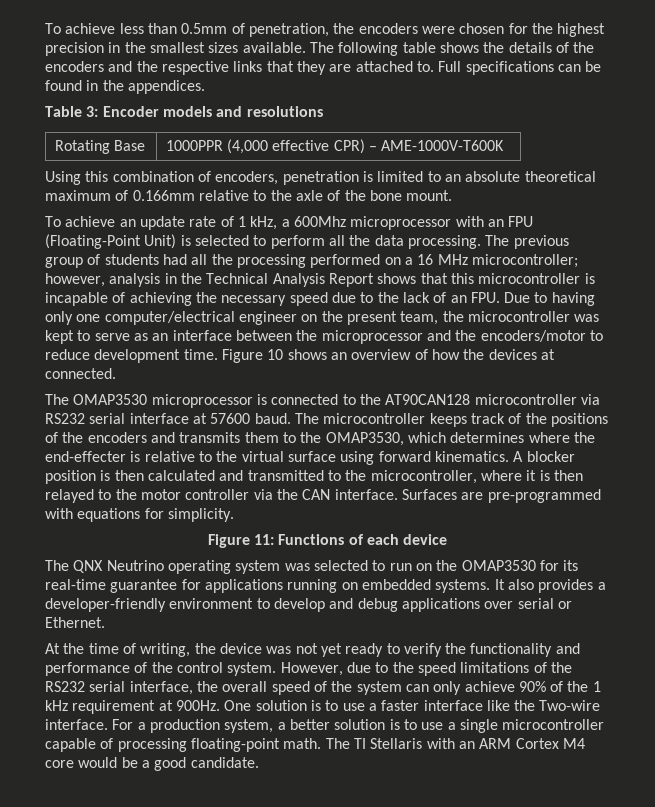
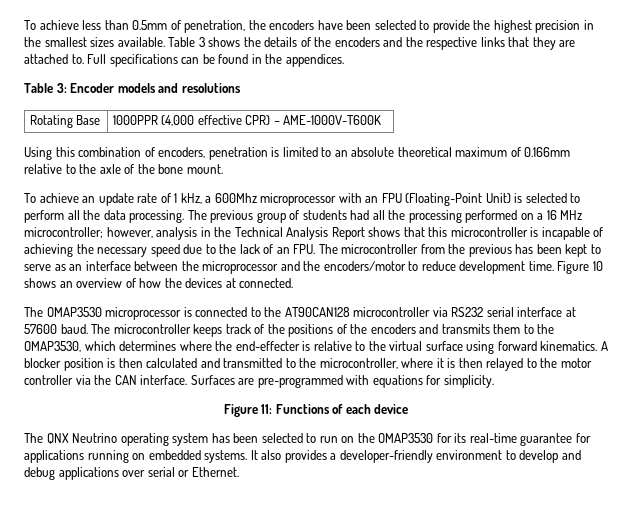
[421,23,528,34] were chosen for -> [317,20,470,33] have been selected to provide
[309,42,436,56] The following table -> [168,37,205,47] Table 3
[504,292,595,306] [45,311,600,325] Due to having only one computer/electrical engineer on the present team, the microcontroller was -> [318,244,562,257] The microcontroller from the previous has been
[284,563,310,571] was -> [211,433,259,443] has been
[45,643,580,657] [45,662,572,676] [45,681,601,695] [45,700,601,714] [45,719,605,733] [45,738,585,752] [45,757,259,771] // At the time of writing, the device was not yet ready to verify the functionality and performance of the control system. However, due to the speed limitations of the RS232 serial interface, the overall speed of the system can only achieve 90% of the 1 kHz requirement at 900Hz. One solution is to use a faster interface like the Two-wire interface. For a production system, a better solution is to use a single microcontroller capable of processing floating-point math. The TI Stellaris with an ARM Cortex M4 core would be a good candidate. -> (239, 472) none

